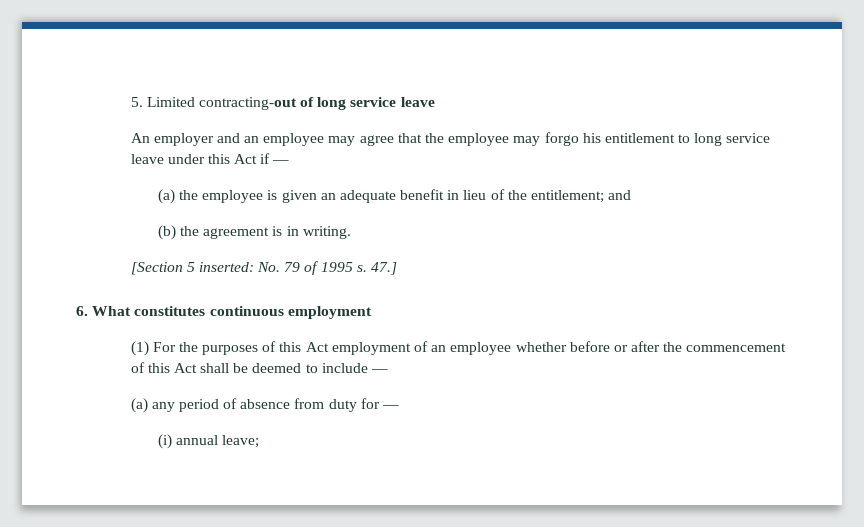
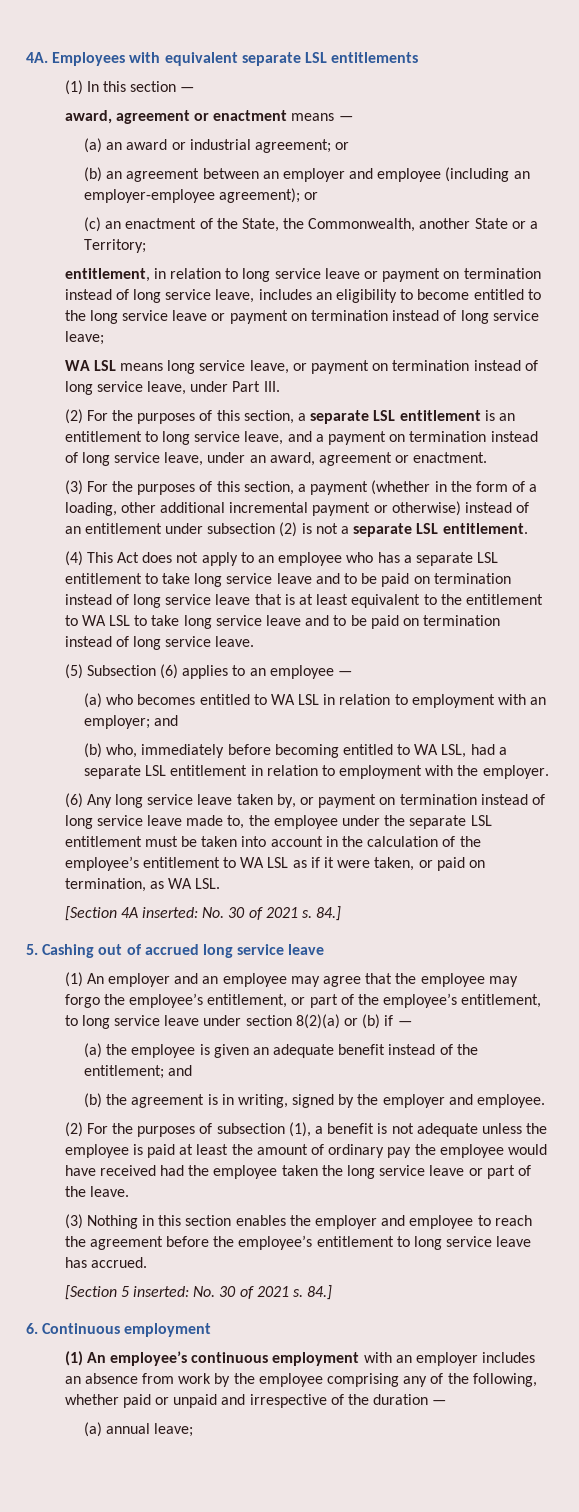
[130,97,435,110] 5. Limited contracting-out of long service leave // -> [26,52,419,66] [64,80,195,95] [64,110,353,124] [84,138,350,153] [84,167,530,182] [84,188,319,203] [84,217,539,232] [84,239,147,253] [64,268,541,282] [64,289,541,303] [64,310,539,324] [64,331,104,345] [64,360,538,374] [64,381,280,395] [64,409,515,424] [64,431,538,445] [64,452,488,466] [64,480,538,495] [64,501,530,516] [64,522,528,537] [64,551,499,566] [64,573,511,587] [64,594,543,608] [64,615,501,629] [64,636,255,650] [64,664,352,679] [84,693,547,708] [84,715,179,729] [84,743,507,758] [84,765,549,779] [64,793,545,808] [64,815,492,829] [64,836,481,847] [64,856,485,871] [64,878,221,892] [64,906,342,921] [26,944,325,958] [64,972,83,987] 4A. Employees with equivalent separate LSL entitlements // (1) In this section — // award, agreement or enactment means — // (a) an award or industrial agreement; or // (b) an agreement between an employer and employee (including an employer-employee agreement); or // (c) an enactment of the State, the Commonwealth, another State or a Territory; // entitlement, in relation to long service leave or payment on termination instead of long service leave, includes an eligibility to become entitled to the long service leave or payment on termination instead of long service leave; // WA LSL means long service leave, or payment on termination instead of long service leave, under Part III. // (2) For the purposes of this section, a separate LSL entitlement is an entitlement to long service leave, and a payment on termination instead of long service leave, under an award, agreement or enactment. // (3) For the purposes of this section, a payment (whether in the form of a loading, other additional incremental payment or otherwise) instead of an entitlement under subsection (2) is not a separate LSL entitlement. // (4) This Act does not apply to an employee who has a separate LSL entitlement to take long service leave and to be paid on termination instead of long service leave that is at least equivalent to the entitlement to WA LSL to take long service leave and to be paid on termination instead of long service leave. // (5) Subsection (6) applies to an employee — // (a) who becomes entitled to WA LSL in relation to employment with an employer; and // (b) who, immediately before becoming entitled to WA LSL, had a separate LSL entitlement in relation to employment with the employer. // (6) Any long service leave taken by, or payment on termination instead of long service leave made to, the employee under the separate LSL entitlement must be taken into account in the calculation of the employee’s entitlement to WA LSL as if it were taken, or paid on termination, as WA LSL. // [Section 4A inserted: No. 30 of 2021 s. 84.] // 5. Cashing out of accrued long service leave // (1)
[582,133,675,143] his entitlement -> [103,993,542,1008] the employee’s entitlement, or part of the employee’s entitlement,
[207,154,258,164] this Act -> [245,1014,381,1029] section 8(2)(a) or (b)
[447,190,487,200] in lieu -> [388,1044,436,1055] instead
[302,226,351,239] [130,261,397,275] [76,306,372,319] [130,341,787,356] [130,362,388,373] [130,398,399,413] [157,434,172,449] writing. // [Section 5 inserted: No. 79 of 1995 s. 47.] // 6. What constitutes continuous employment // (1) For the purposes of this Act employment of an employee whether before or after the commencement of this Act shall be deemed to include — // (a) any period of absence from duty for — // (i) -> [237,1094,546,1108] [64,1122,548,1137] [64,1144,547,1158] [64,1165,531,1179] [64,1186,129,1197] [64,1214,532,1229] [64,1235,532,1250] [64,1257,147,1268] [64,1285,333,1300] [26,1323,212,1337] [64,1351,536,1366] [64,1373,537,1387] [64,1394,447,1408] [84,1422,103,1437] writing, signed by the employer and employee. // (2) For the purposes of subsection (1), a benefit is not adequate unless the employee is paid at least the amount of ordinary pay the employee would have received had the employee taken the long service leave or part of the leave. // (3) Nothing in this section enables the employer and employee to reach the agreement before the employee’s entitlement to long service leave has accrued. // [Section 5 inserted: No. 30 of 2021 s. 84.] // 6. Continuous employment // (1) An employee’s continuous employment with an employer includes an absence from work by the employee comprising any of the following, whether paid or unpaid and irrespective of the duration — // (a)

